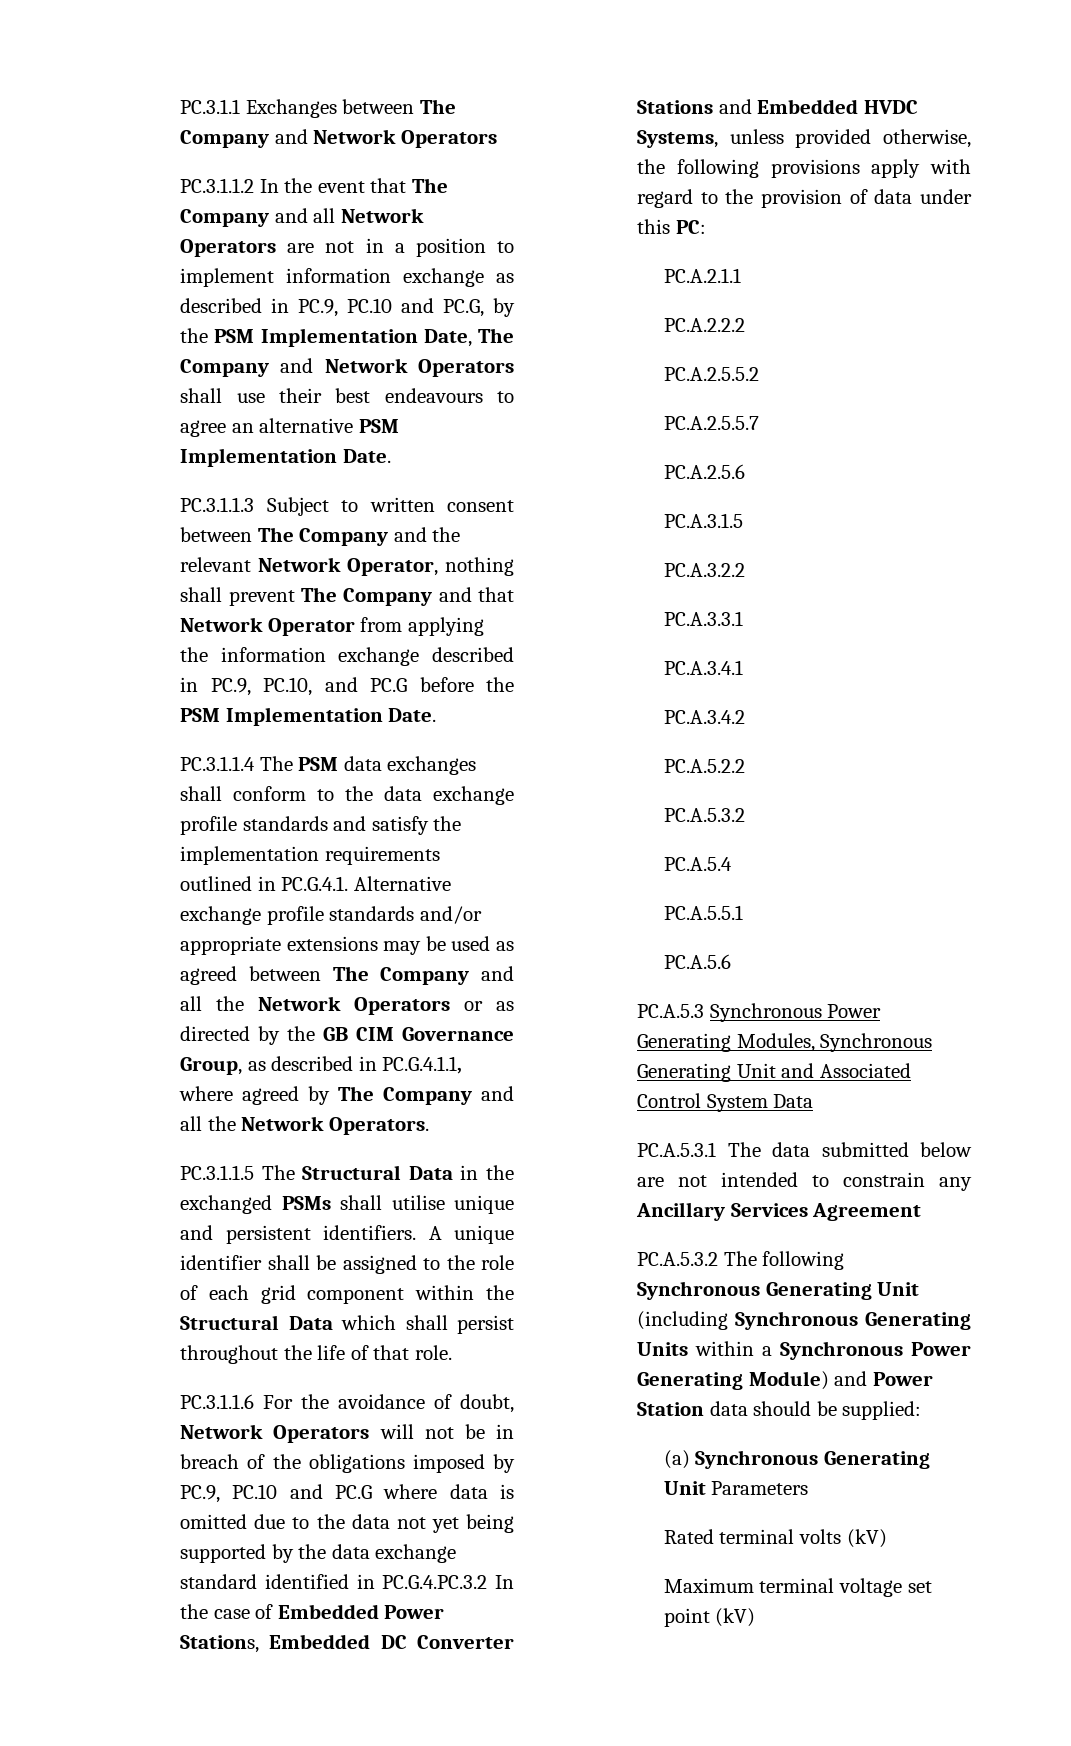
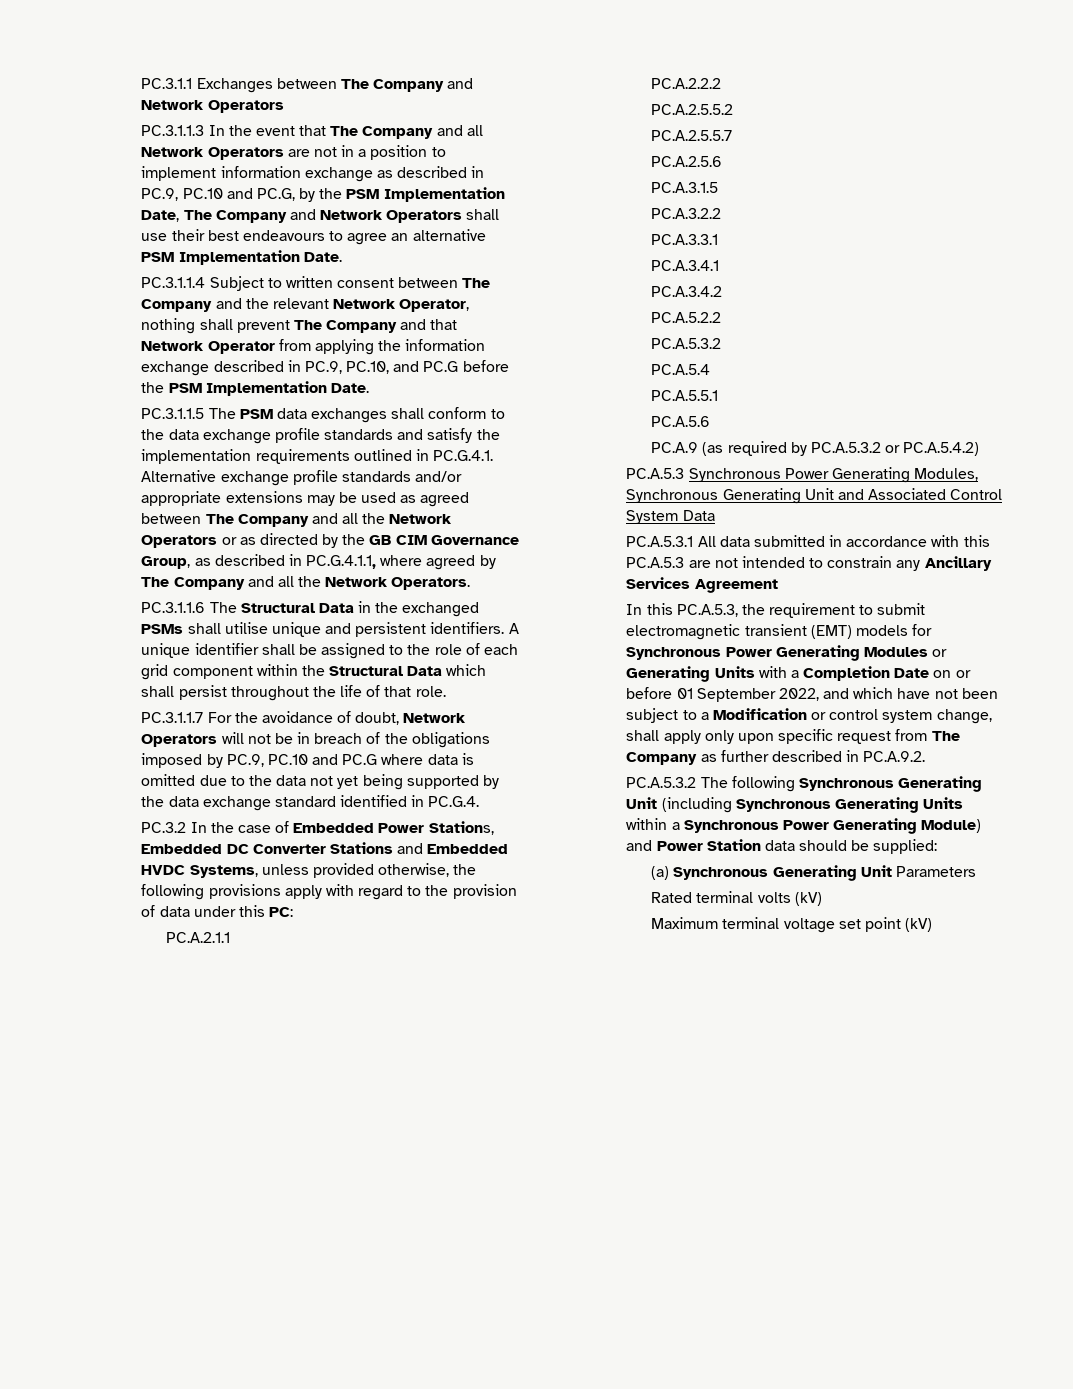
[180,178,255,193] PC.3.1.1.2 -> [141,125,205,136] PC.3.1.1.3
[180,497,255,512] PC.3.1.1.3 -> [141,277,206,288] PC.3.1.1.4
[180,756,256,771] PC.3.1.1.4 -> [141,408,205,419] PC.3.1.1.5
[180,1165,255,1180] PC.3.1.1.5 -> [141,602,206,613] PC.3.1.1.6
[180,1394,255,1409] PC.3.1.1.6 -> [141,712,204,723] PC.3.1.1.7
[382,1575,488,1589] PC.G.4.PC.3.2 -> [428,796,480,807] [141,822,187,833] PC.G.4. // PC.3.2
(731, 961) none -> [651,441,980,456] // PC.A.9 (as required by PC.A.5.3.2 or PC.A.5.4.2)
[727,1142,761,1157] The -> [697,536,716,547] All
[920,1142,972,1157] below -> [829,535,990,547] [626,557,685,568] in accordance with this PC.A.5.3
(922, 1212) none -> [626,603,926,618] [626,624,933,640] [626,645,948,661] [626,666,971,682] [626,687,998,702] [626,708,992,724] [626,729,960,744] [626,750,926,765] // In this PC.A.5.3, the requirement to submit electromagnetic transient (EMT) models for Synchronous Power Generating Modules or Generating Units with a Completion Date on or before 01 September 2022, and which have not been subject to a Modification or control system change, shall apply only upon specific request from The Company as further described in PC.A.9.2.

